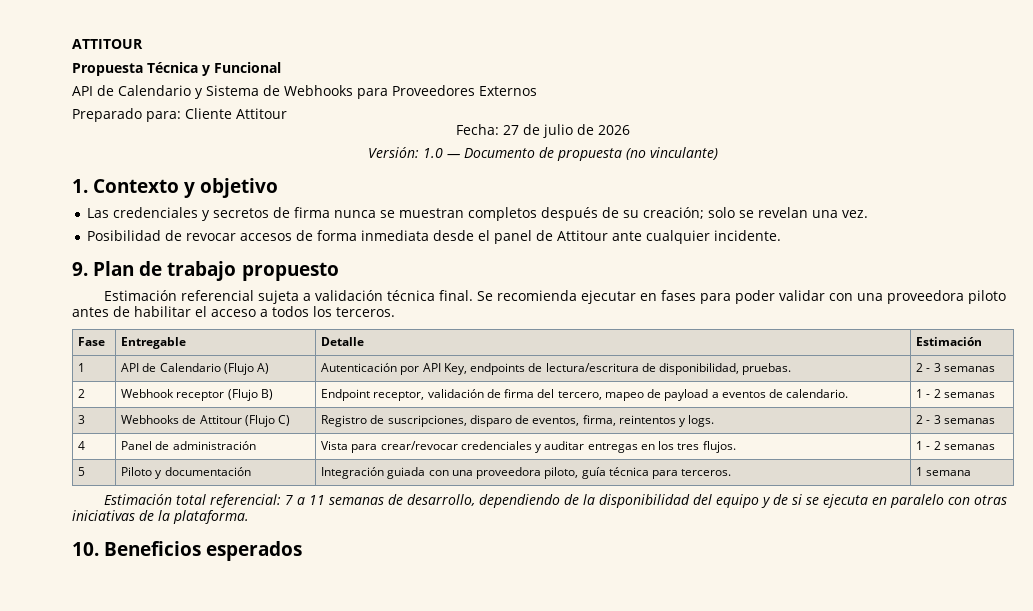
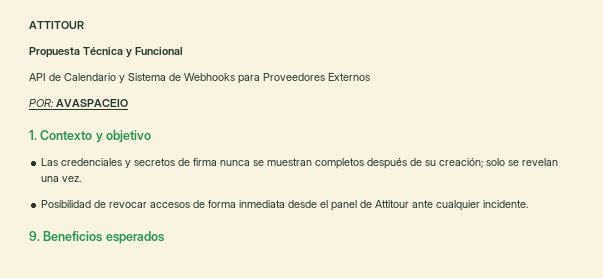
[72,108,287,122] [456,124,630,138] [368,147,718,161] Preparado para: Cliente Attitour // Fecha: 27 de julio de 2026 // Versión: 1.0 — Documento de propuesta (no vinculante) -> [29,99,128,107] POR: AVASPACEIO
[93,261,339,281] [104,290,1007,304] [72,306,395,317] [78,337,106,346] [121,337,187,349] [321,337,365,346] [916,337,983,346] [78,363,86,372] [121,363,270,375] [321,363,792,375] [916,363,995,372] [78,389,86,398] [121,389,273,401] [321,389,849,401] [916,389,995,398] [78,415,86,424] [121,415,291,427] [321,415,715,427] [916,415,995,424] [78,441,86,450] [121,441,256,450] [321,441,736,453] [916,441,995,450] [78,467,86,476] [121,467,251,479] [321,467,732,479] [916,467,972,476] [104,494,1008,508] [72,510,249,524] [72,542,99,556] Plan de trabajo propuesto // Estimación referencial sujeta a validación técnica final. Se recomienda ejecutar en fases para poder validar con una proveedora piloto antes de habilitar el acceso a todos los terceros. // Fase | Entregable | Detalle | Estimación // 1 | API de Calendario (Flujo A) | Autenticación por API Key, endpoints de lectura/escritura de disponibilidad, pruebas. | 2 - 3 semanas // 2 | Webhook receptor (Flujo B) | Endpoint receptor, validación de firma del tercero, mapeo de payload a eventos de calendario. | 1 - 2 semanas // 3 | Webhooks de Attitour (Flujo C) | Registro de suscripciones, disparo de eventos, firma, reintentos y logs. | 2 - 3 semanas // 4 | Panel de administración | Vista para crear/revocar credenciales y auditar entregas en los tres flujos. | 1 - 2 semanas // 5 | Piloto y documentación | Integración guiada con una proveedora piloto, guía técnica para terceros. | 1 semana // Estimación total referencial: 7 a 11 semanas de desarrollo, dependiendo de la disponibilidad del equipo y de si se ejecuta en paralelo con otras iniciativas de la plataforma. // 10. -> (40, 236) none

